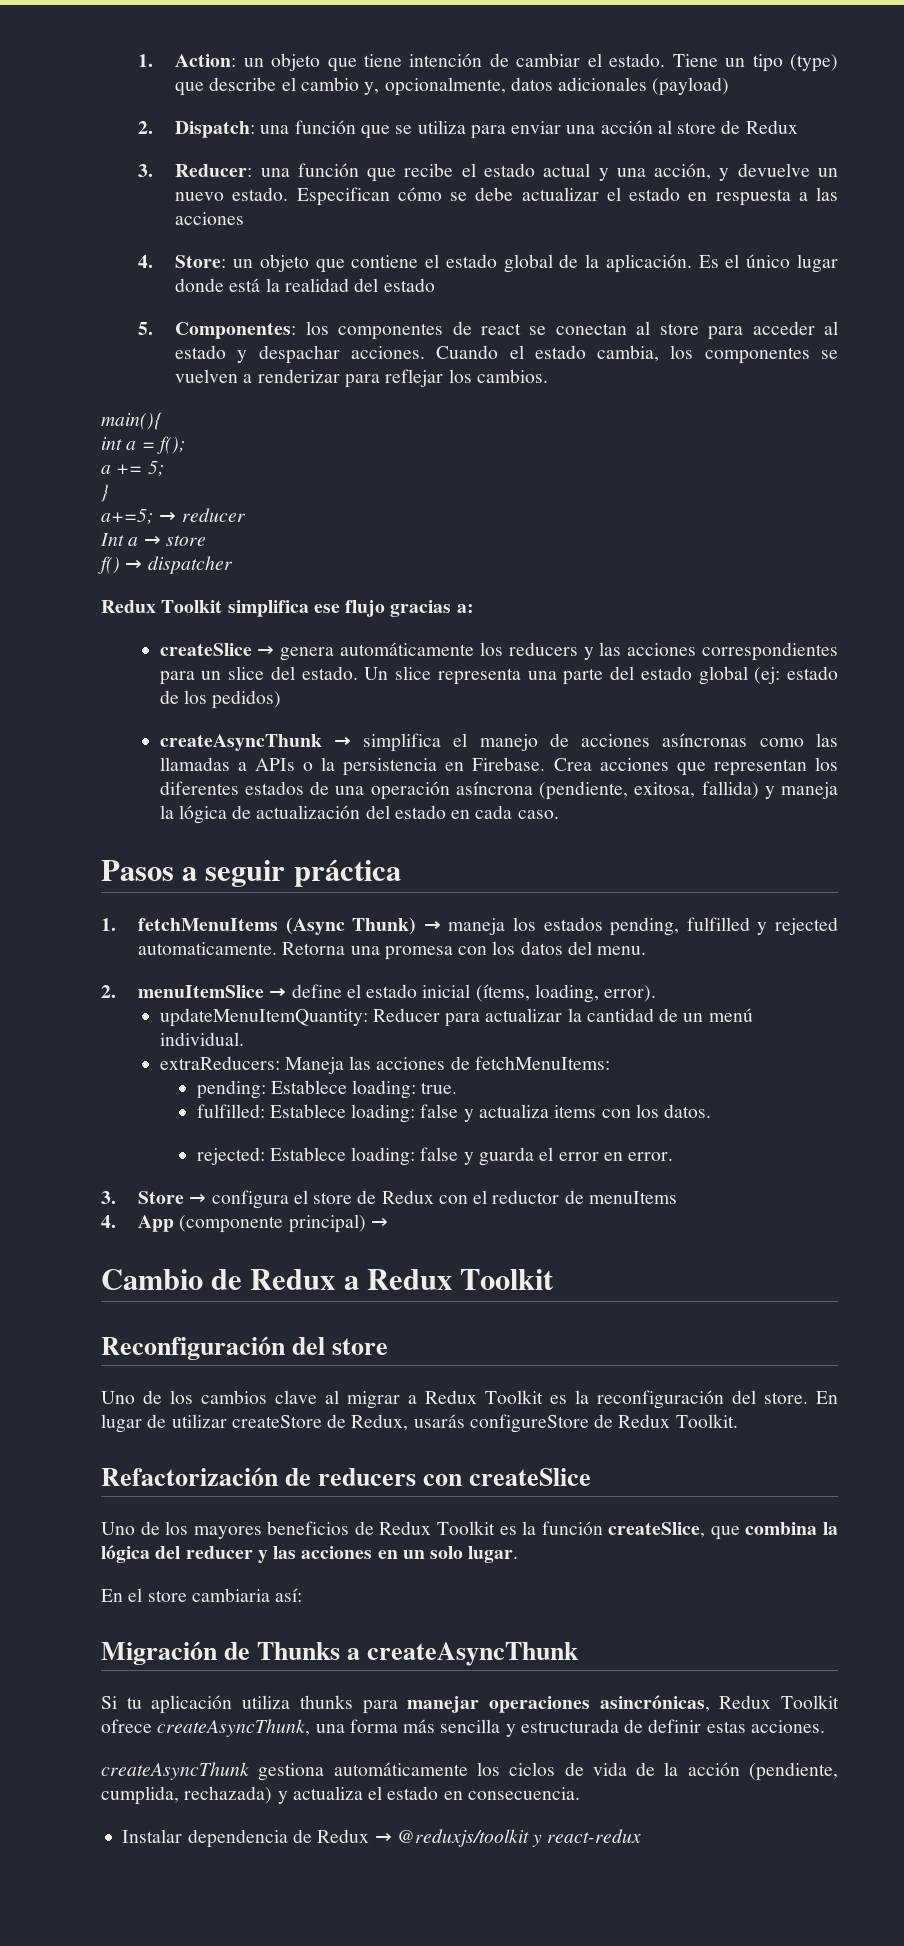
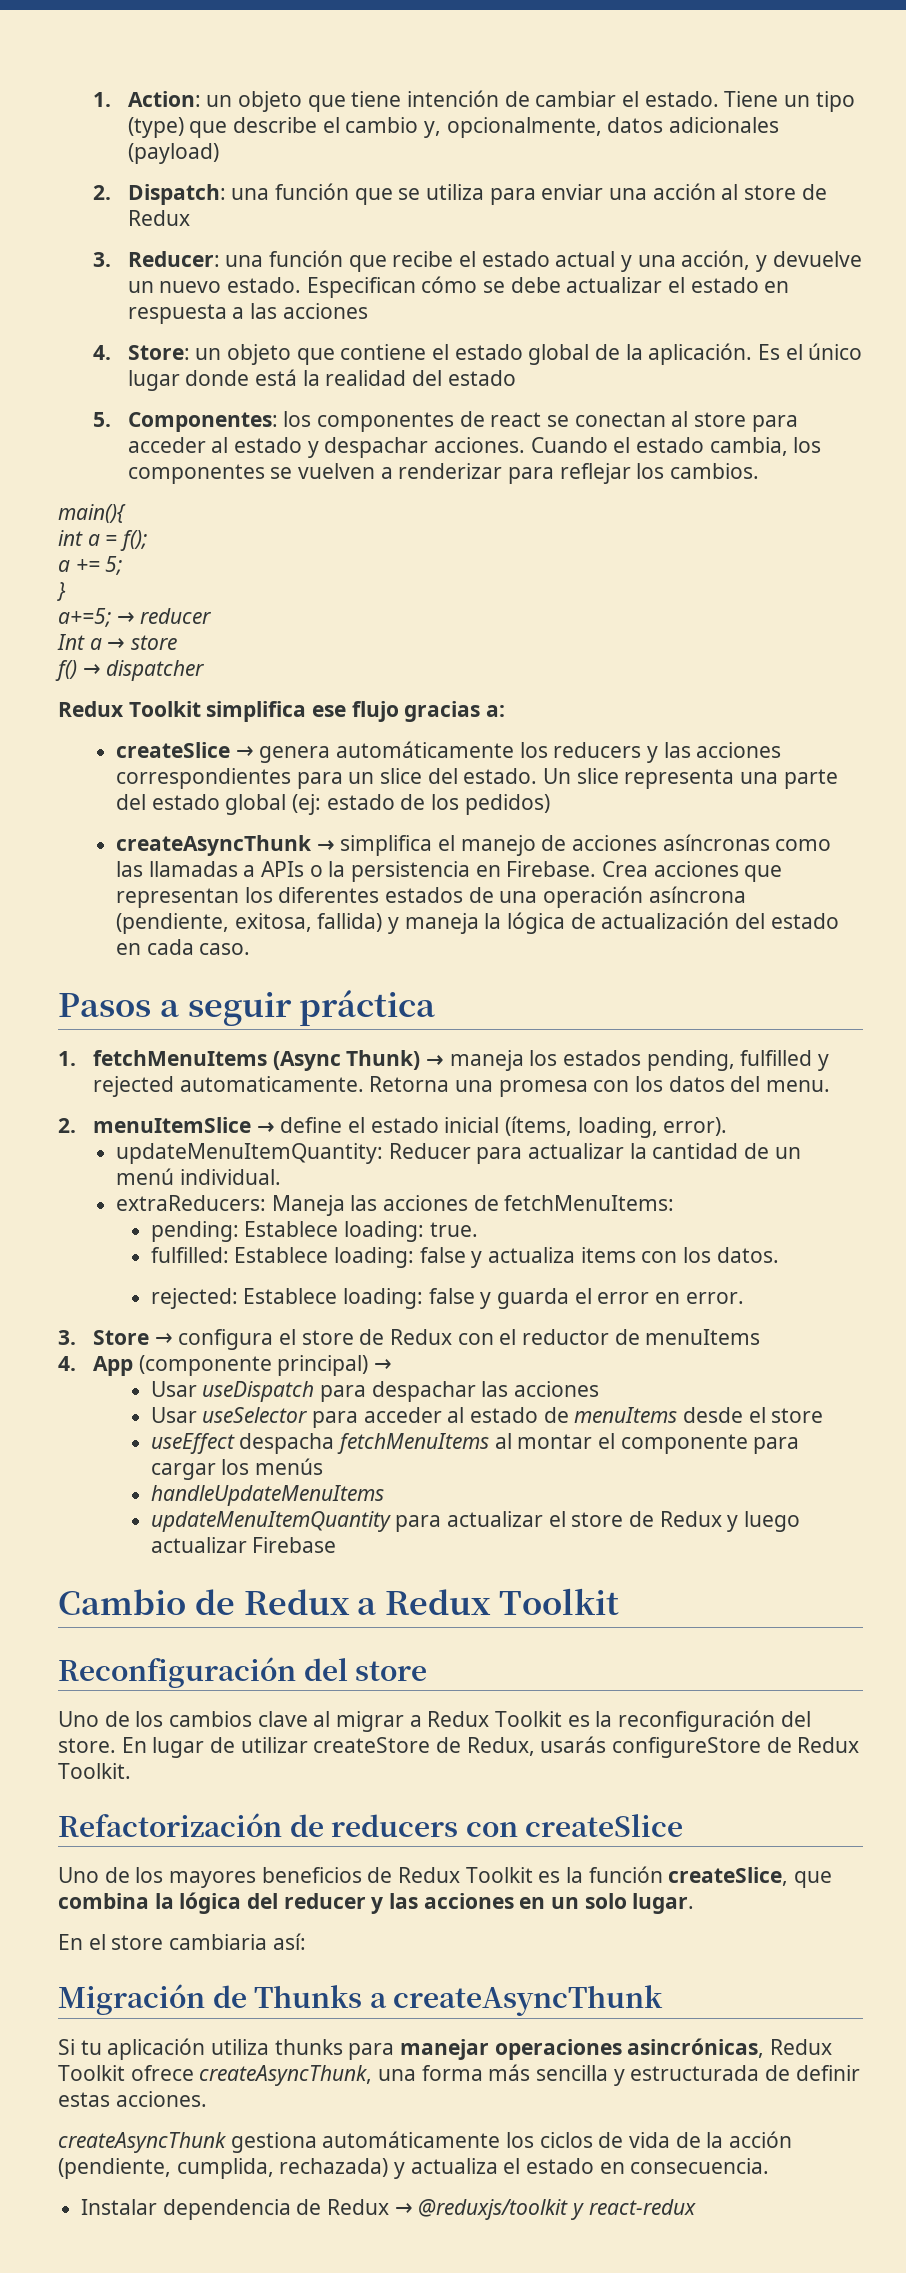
(388, 1223) none -> [150,1381,600,1402] [150,1407,824,1428] [150,1433,800,1454] [150,1458,324,1480] [150,1485,384,1506] [150,1511,801,1532] [150,1537,337,1553] // Usar useDispatch para despachar las acciones // Usar useSelector para acceder al estado de menuItems desde el store // useEffect despacha fetchMenuItems al montar el componente para cargar los menús // handleUpdateMenuItems // updateMenuItemQuantity para actualizar el store de Redux y luego actualizar Firebase

